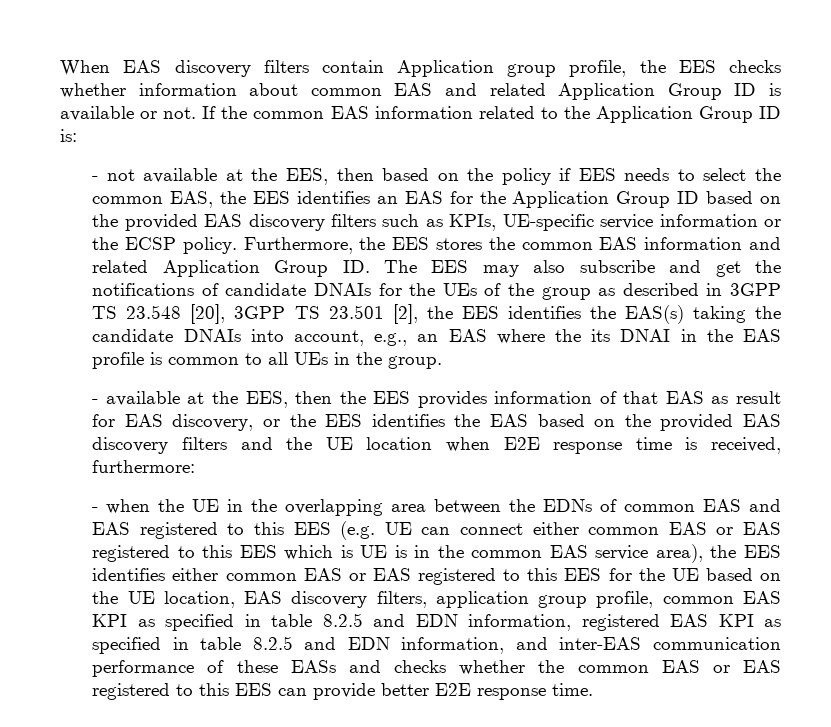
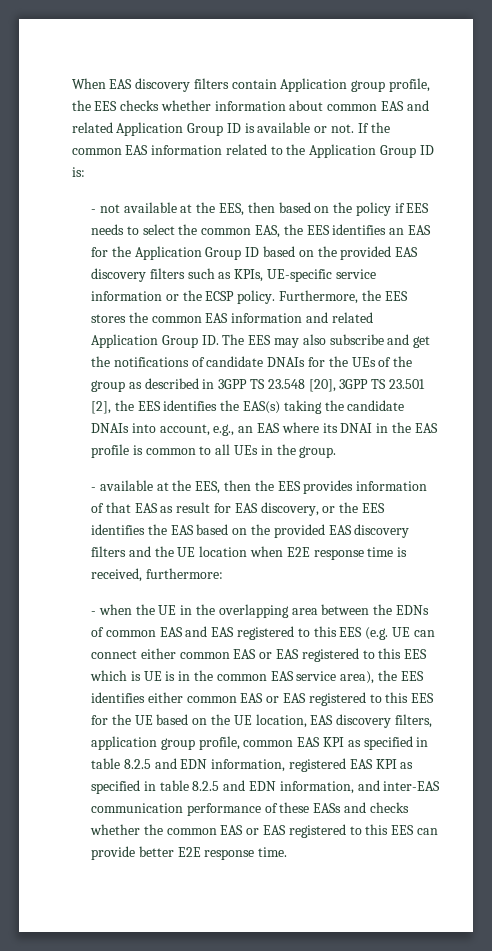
[554,329,581,342] the -> (319, 427) none

